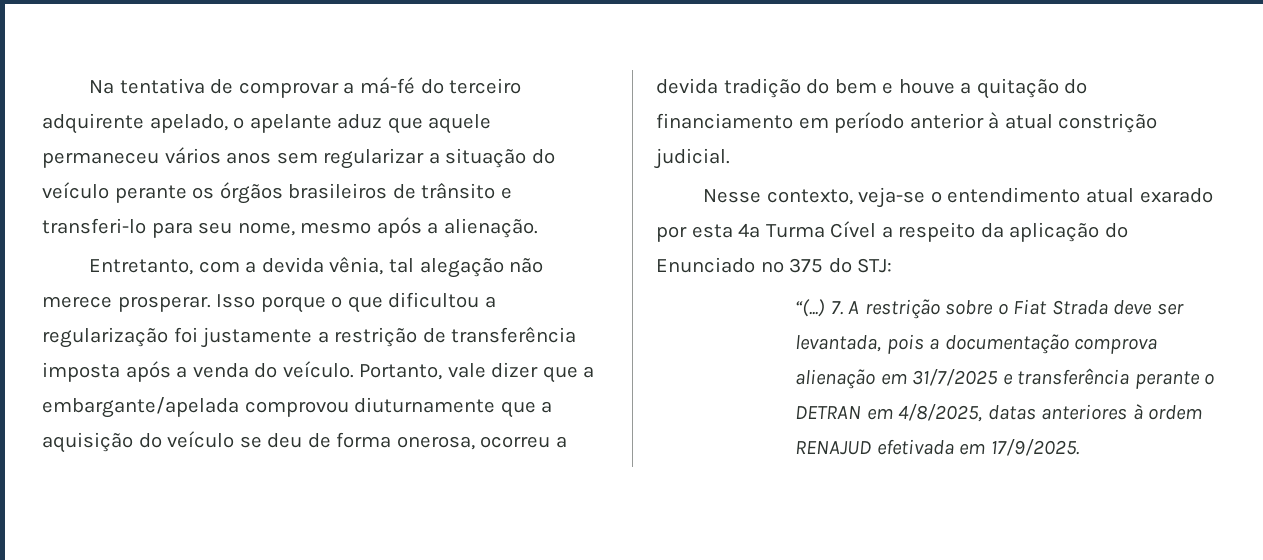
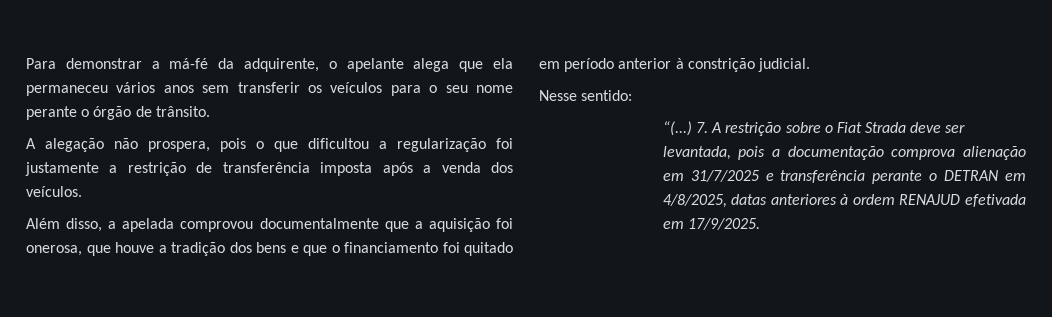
[89,77,522,98] [42,113,492,134] [42,147,555,169] [42,182,512,204] [42,217,538,238] [89,256,544,278] [42,294,326,313] Na tentativa de comprovar a má-fé do terceiro adquirente apelado, o apelante aduz que aquele permaneceu vários anos sem regularizar a situação do veículo perante os órgãos brasileiros de trânsito e transferi-lo para seu nome, mesmo após a alienação. // Entretanto, com a devida vênia, tal alegação não merece prosperar. Isso porque -> [26,58,513,72] [26,82,513,96] [26,106,210,120] [26,138,246,152] Para demonstrar a má-fé da adquirente, o apelante alega que ela permaneceu vários anos sem transferir os veículos para o seu nome perante o órgão de trânsito. // A alegação não prospera, pois
[254,361,595,383] [42,397,553,418] [42,431,567,453] [656,78,1088,99] [656,113,793,129] do veículo. Portanto, vale dizer que a embargante/apelada comprovou diuturnamente que a aquisição do veículo se deu de forma onerosa, ocorreu a devida tradição do bem e houve a quitação do financiamento -> [491,162,513,173] [26,186,82,197] [26,218,513,232] [26,242,513,256] dos veículos. // Além disso, a apelada comprovou documentalmente que a aquisição foi onerosa, que houve a tradição dos bens e que o financiamento foi quitado
[1004,114,1053,129] atual -> (684, 63) none
[766,187,1213,208] [656,221,1128,242] [656,257,893,273] contexto, veja-se o entendimento atual exarado por esta 4ª Turma Cível a respeito da aplicação do Enunciado nº 375 do STJ: -> [581,90,633,101] sentido:

